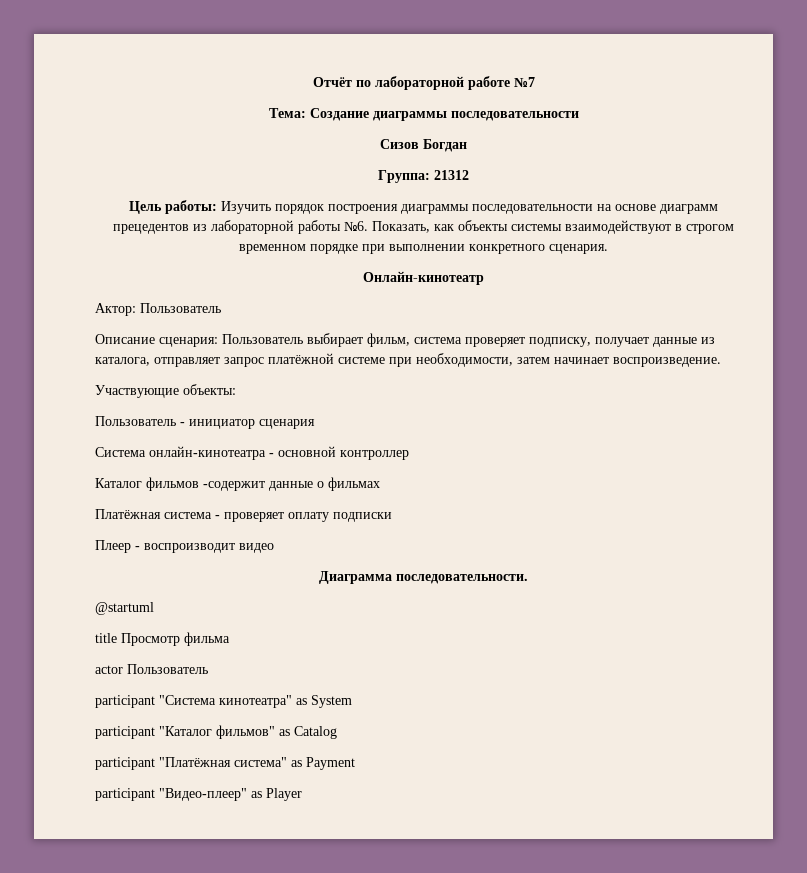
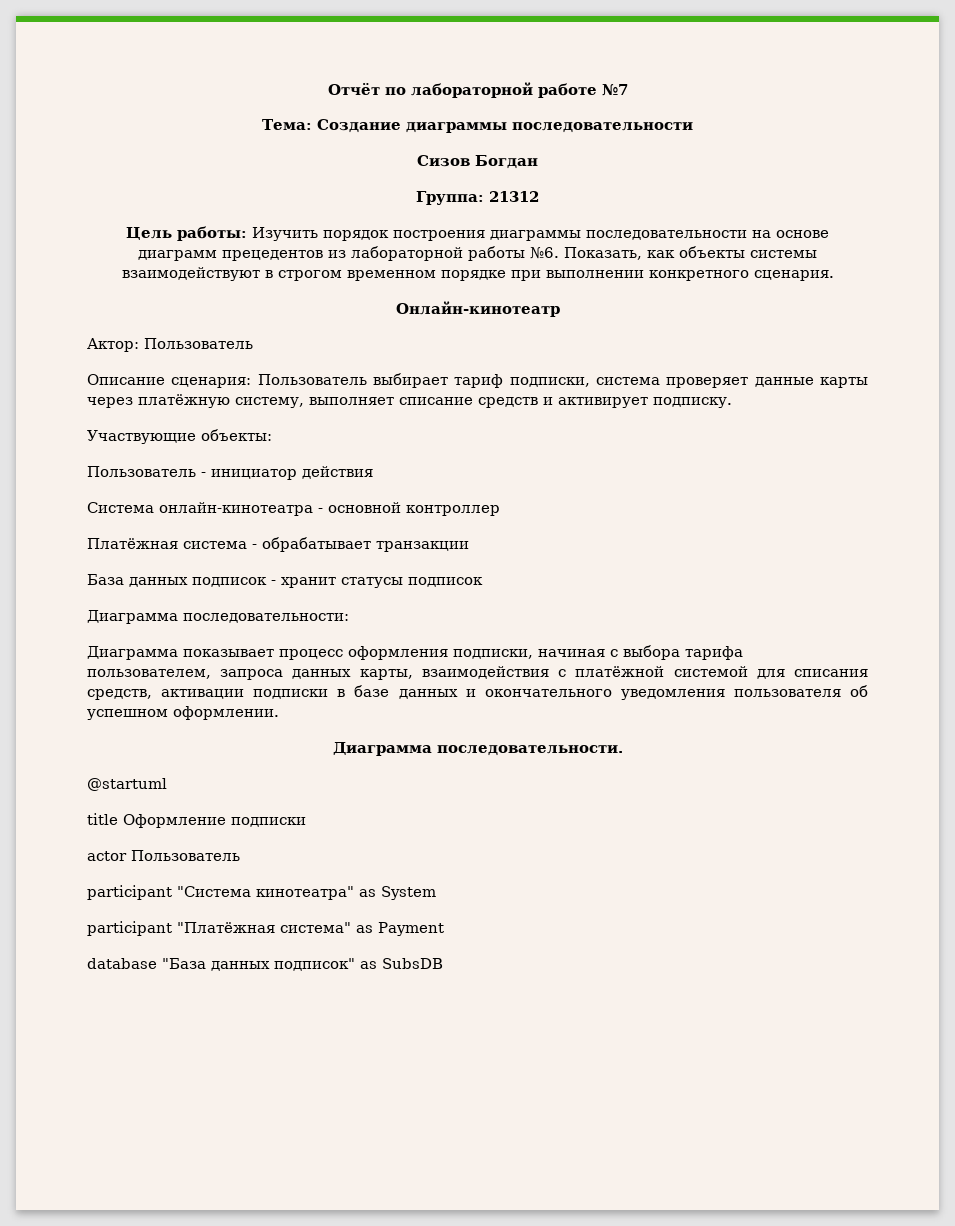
[367,333,715,347] [95,353,721,367] фильм, система проверяет подписку, получает данные из каталога, отправляет запрос платёжной системе при необходимости, затем начинает воспроизведение. -> [454,374,868,388] [87,394,732,408] тариф подписки, система проверяет данные карты через платёжную систему, выполняет списание средств и активирует подписку.
[259,419,315,429] сценария -> [302,466,373,479] действия
[95,477,380,491] [95,509,392,522] [95,540,274,553] Каталог фильмов -содержит данные о фильмах // Платёжная система - проверяет оплату подписки // Плеер - воспроизводит видео -> [87,537,469,552] [87,574,483,588] [87,610,349,624] [87,645,743,660] [87,666,868,680] [87,685,869,700] [87,706,279,720] Платёжная система - обрабатывает транзакции // База данных подписок - хранит статусы подписок // Диаграмма последовательности: // Диаграмма показывает процесс оформления подписки, начиная с выбора тарифа пользователем, запроса данных карты, взаимодействия с платёжной системой для списания средств, активации подписки в базе данных и окончательного уведомления пользователя об успешном оформлении.
[121,632,230,646] Просмотр фильма -> [123,814,306,828] Оформление подписки
[95,725,337,739] // participant "Каталог фильмов" as Catalog -> (436, 893) none
[95,788,302,801] participant "Видео-плеер" as Player -> [87,958,443,971] database "База данных подписок" as SubsDB

